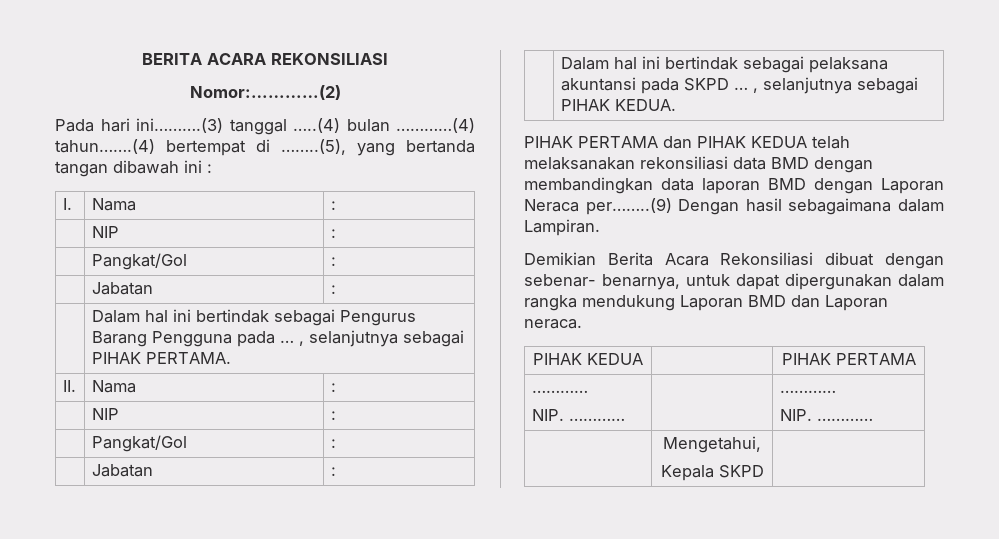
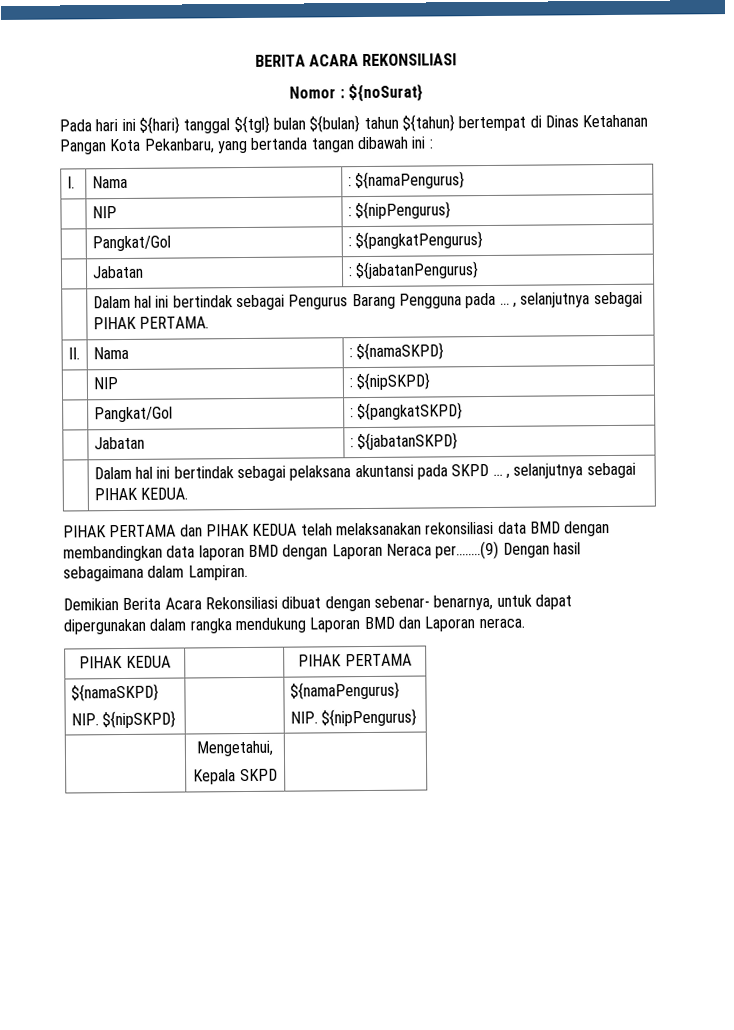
[189,85,341,100] Nomor:…………(2) -> [289,83,423,103] Nomor : ${noSurat}
[136,118,475,135] [55,139,346,156] ini……….(3) tanggal …..(4) bulan …………(4) tahun…….(4) bertempat di ……..(5), -> [121,114,649,134] [59,138,215,155] ini ${hari} tanggal ${tgl} bulan ${bulan} tahun ${tahun} bertempat di Dinas Ketahanan Pangan Kota Pekanbaru,
[91,226,119,238] [330,229,336,238] [91,253,187,270] [330,257,336,266] [91,282,153,295] [330,285,336,294] // | NIP | : // | Pangkat/Gol | : // | Jabatan | : -> [355,171,466,190] [91,206,117,219] [347,201,452,220] [91,235,171,252] [347,231,484,250] [91,265,144,279] [347,261,480,280] ${namaPengurus} // | NIP | : ${nipPengurus} // | Pangkat/Gol | : ${pangkatPengurus} // | Jabatan | : ${jabatanPengurus}
[91,408,119,420] [330,411,336,420] [91,435,187,452] [330,439,336,448] [91,464,153,477] [330,467,336,476] // | NIP | : // | Pangkat/Gol | : // | Jabatan | : -> [356,342,445,361] [92,377,118,390] [348,372,431,391] [93,406,173,423] [349,402,464,421] [93,436,145,450] [349,432,459,451] ${namaSKPD} // | NIP | : ${nipSKPD} // | Pangkat/Gol | : ${pangkatSKPD} // | Jabatan | : ${jabatanSKPD}
[531,390,588,393] [531,409,625,421] [779,390,836,393] [779,409,873,421] ………… // NIP. ………… | | ………… // NIP. ………… -> [70,683,159,702] [70,710,177,729] [289,681,400,700] [289,708,418,727] ${namaSKPD} // NIP. ${nipSKPD} | | ${namaPengurus} // NIP. ${nipPengurus}

